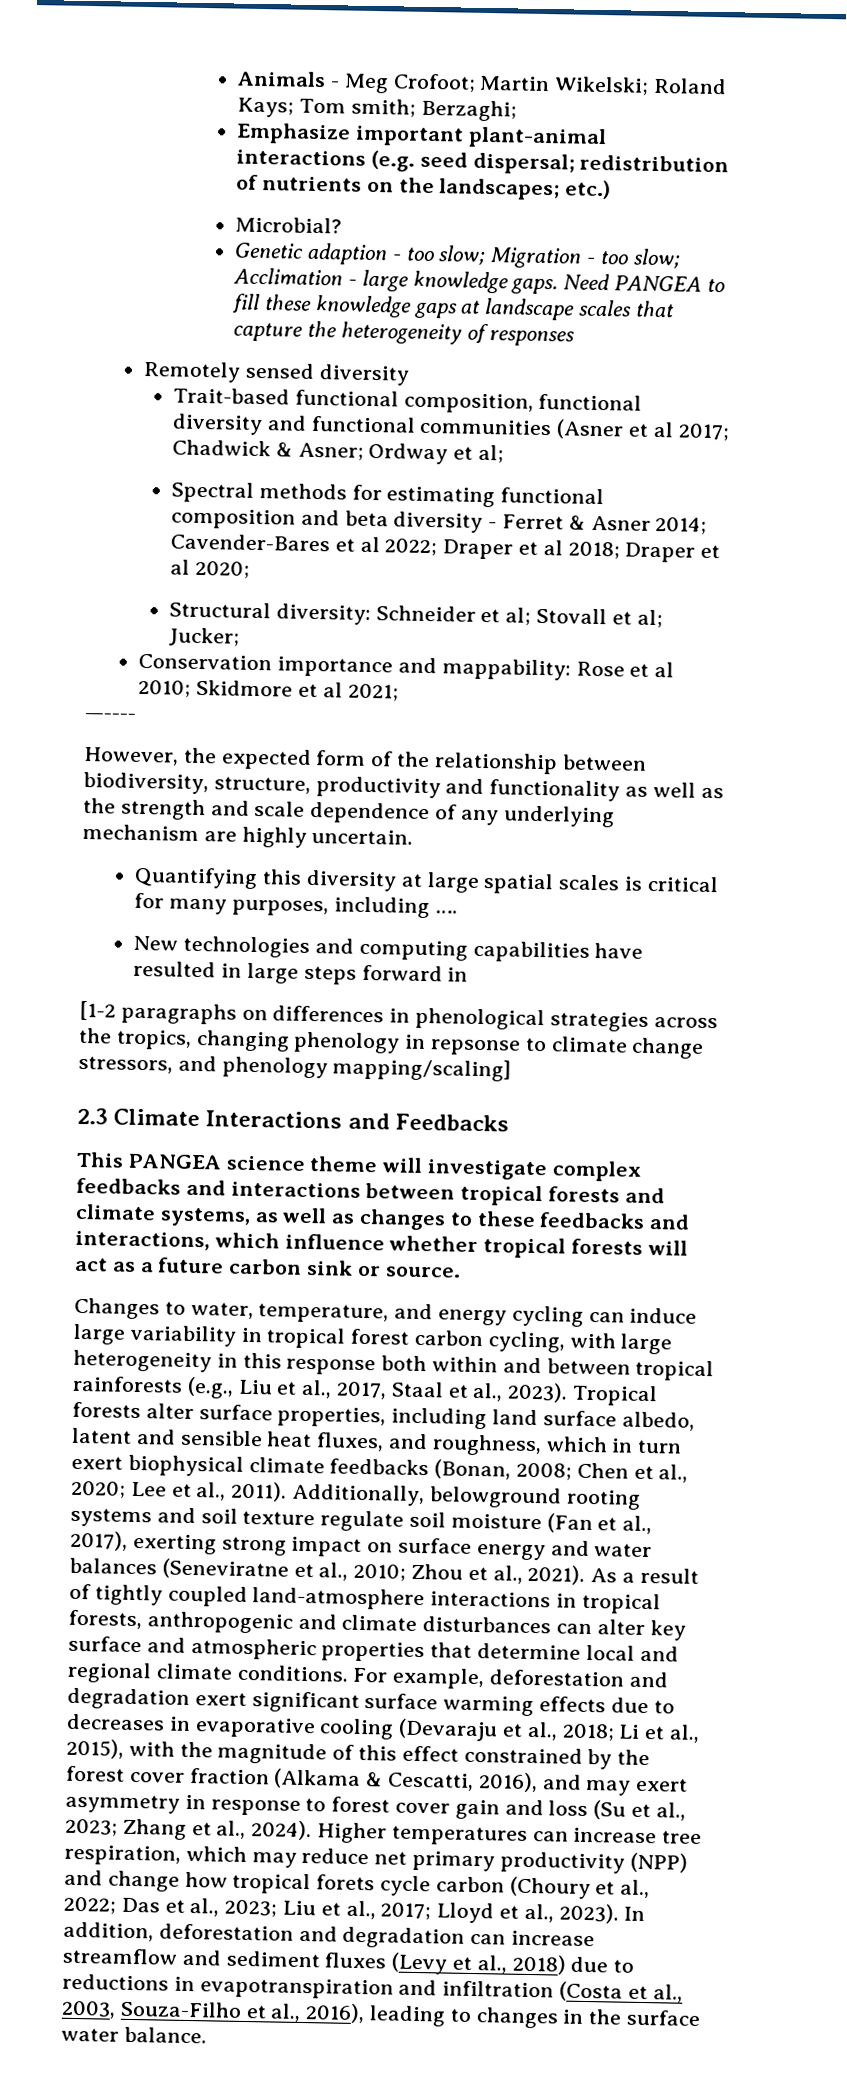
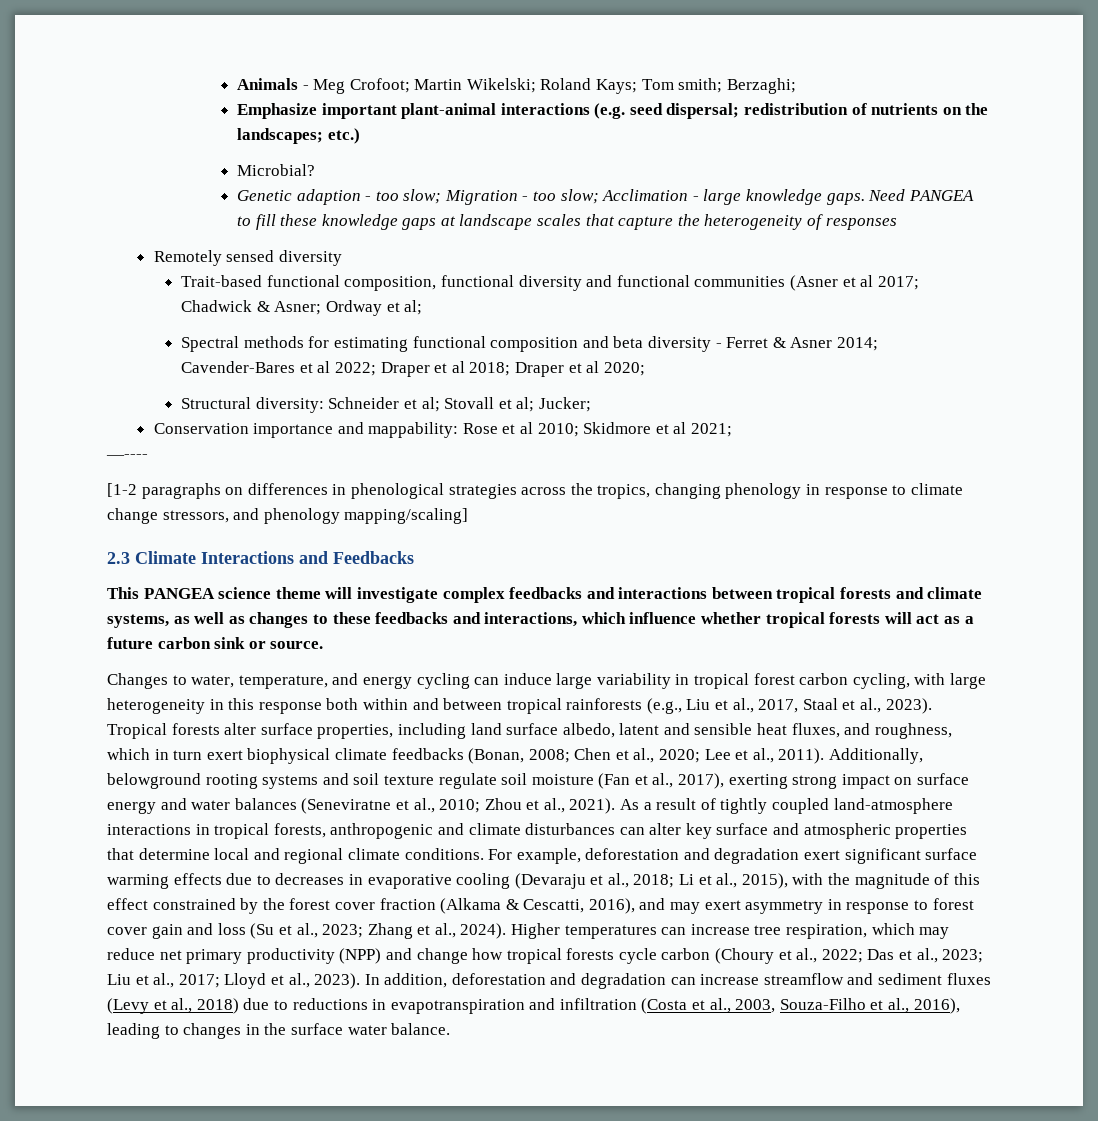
[83,746,647,775] [83,771,724,802] [83,797,615,828] [82,823,414,848] [134,866,719,895] [134,892,458,919] [133,935,644,963] [133,960,469,985] // However, the expected form of the relationship between biodiversity, structure, productivity and functionality as well as the strength and scale dependence of any underlying mechanism are highly uncertain. // Quantifying this diversity at large spatial scales is critical for many purposes, including …. // New technologies and computing capabilities have resulted in large steps forward in -> (148, 456) none
[430,1039,522,1056] repsonse -> [824,487,888,499] response
[316,1874,376,1891] forets -> [566,948,615,960] forests

